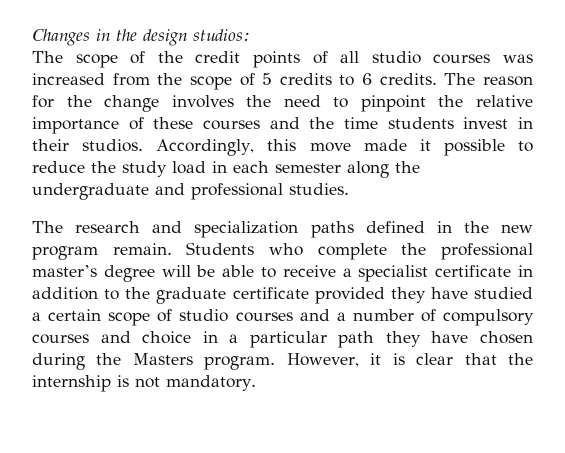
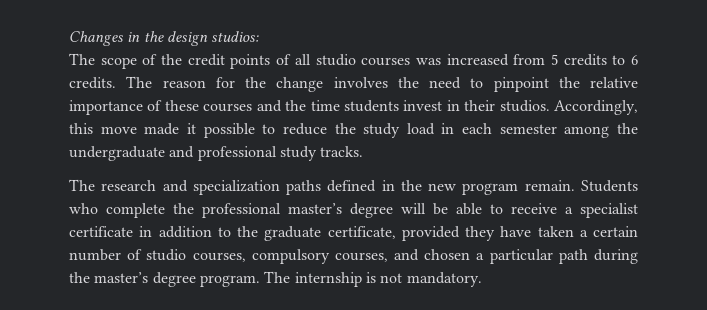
[157,73,255,90] the scope of -> (546, 59) none
[347,161,389,178] along -> [564,126,610,138] among
[289,183,349,195] studies. -> [279,146,364,161] study tracks.
[232,287,309,299] certificate -> [327,226,396,239] certificate,
[474,287,533,299] studied -> [537,226,574,237] taken
[108,312,151,326] scope -> [69,249,121,261] number
[235,309,535,326] [32,331,533,348] [32,353,534,370] courses and a number of compulsory courses and choice in a particular path they have chosen during the Masters program. However, it is clear that the -> [192,249,638,264] [69,271,291,287] courses, compulsory courses, and chosen a particular path during the master’s degree program. The

